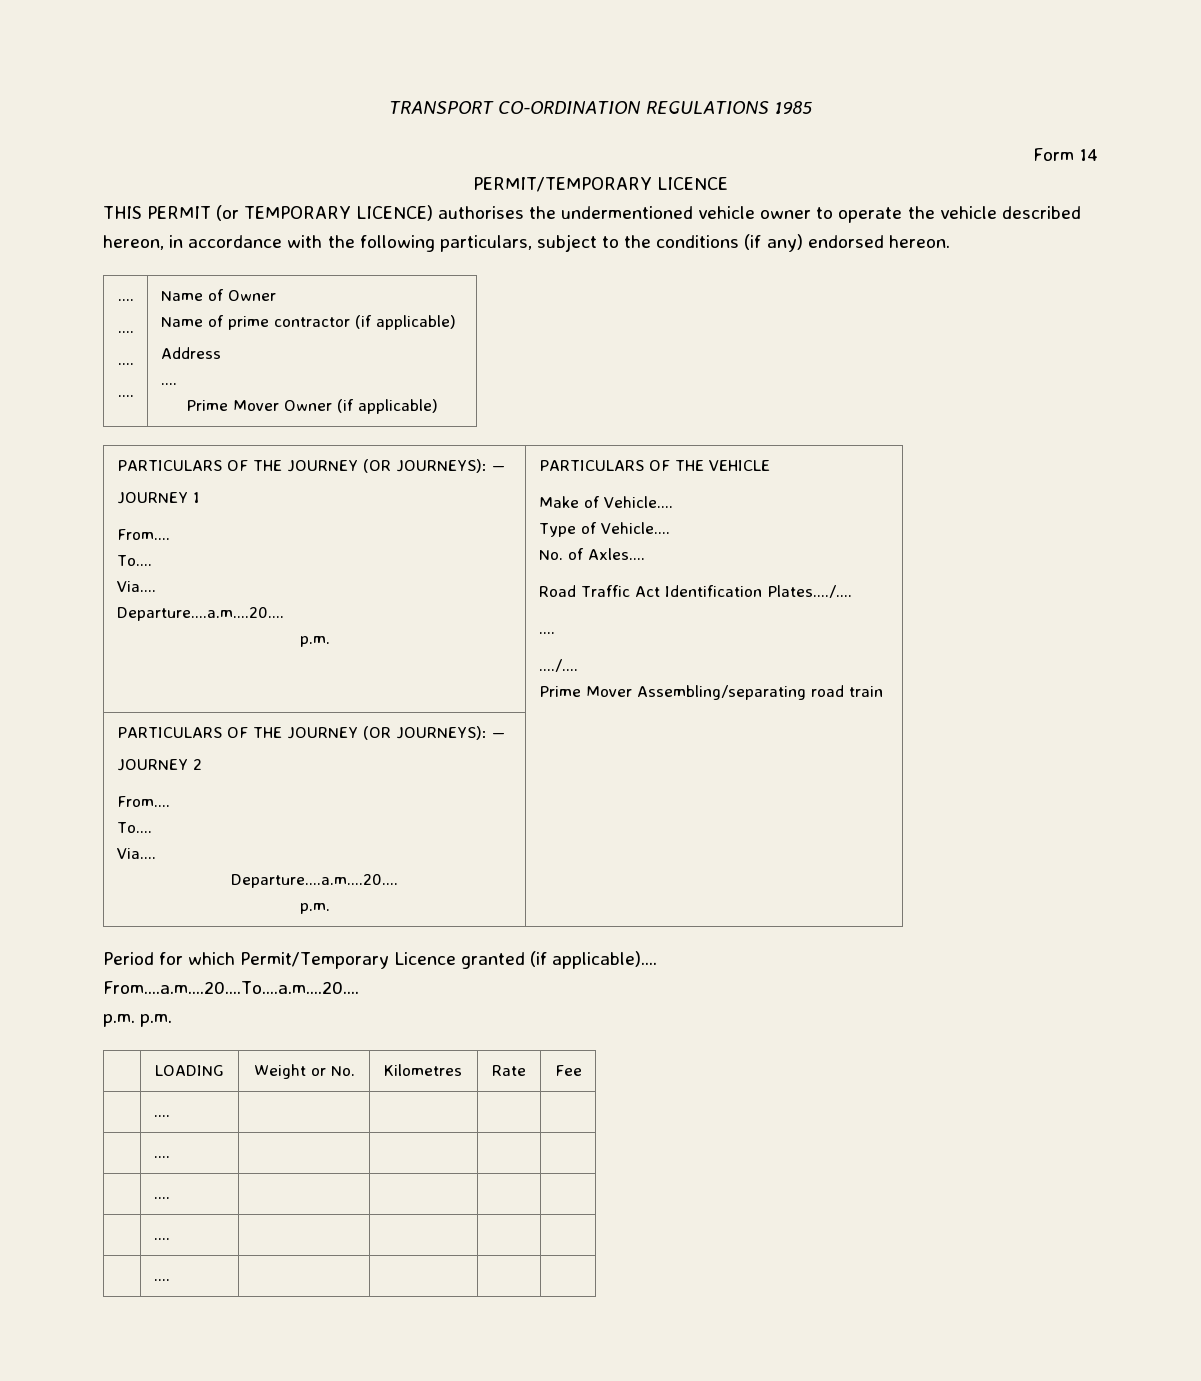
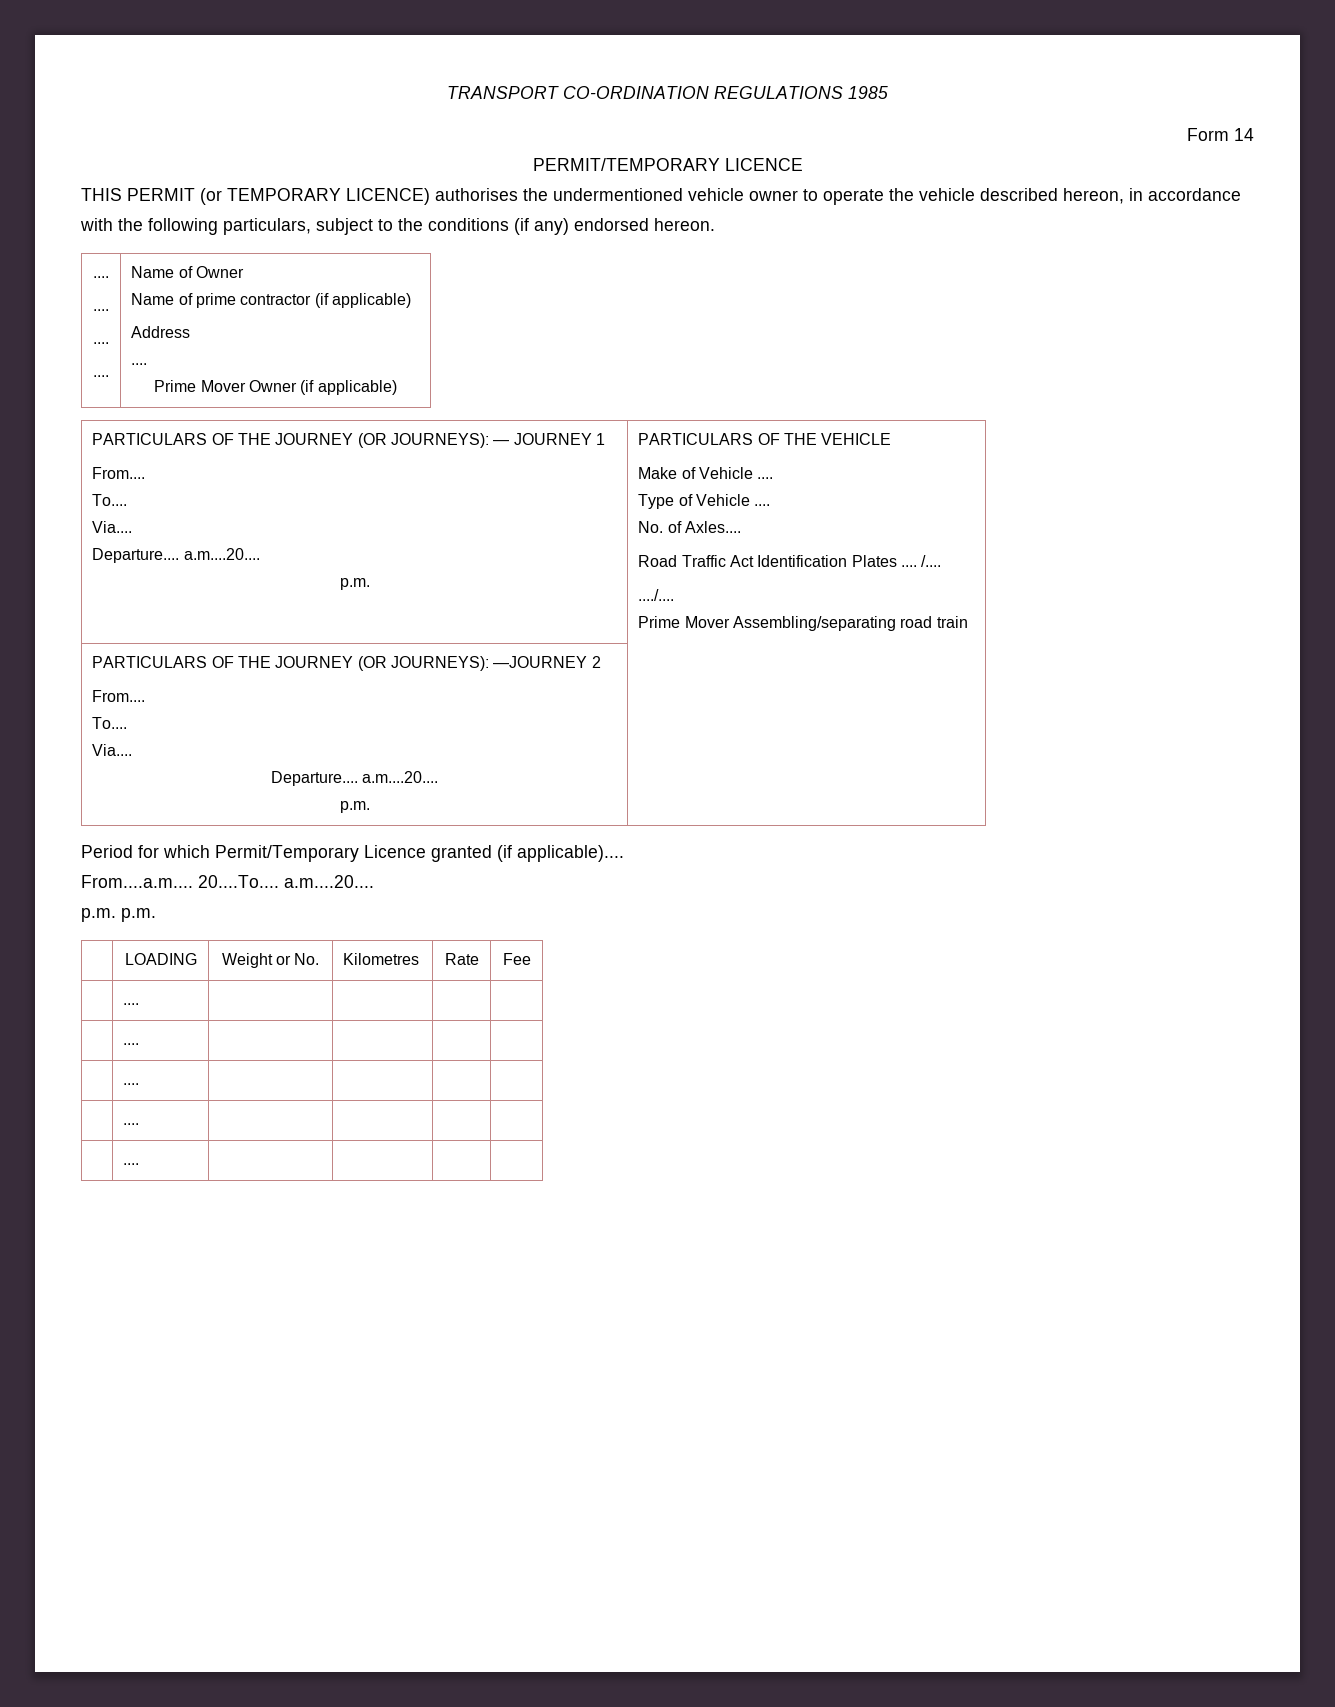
(505, 468) // -> (510, 442) none
[116,607,284,621] Departure....a.m....20.... -> [92,548,260,563] Departure.... a.m....20....
[603,496,673,508] Vehicle.... -> [699,467,774,479] Vehicle ....
[600,522,670,534] Vehicle.... -> [696,494,771,506] Vehicle ....
[766,585,852,598] [538,632,555,634] Plates..../.... // .... -> [851,555,942,567] Plates .... /....
[491,733,505,738] [116,759,188,771] — // JOURNEY -> [493,656,588,668] —JOURNEY
[231,874,398,888] Departure....a.m....20.... -> [270,771,439,786] Departure.... a.m....20....
[103,981,359,994] From....a.m....20....To....a.m....20.... -> [81,875,374,888] From....a.m.... 20....To.... a.m....20....

